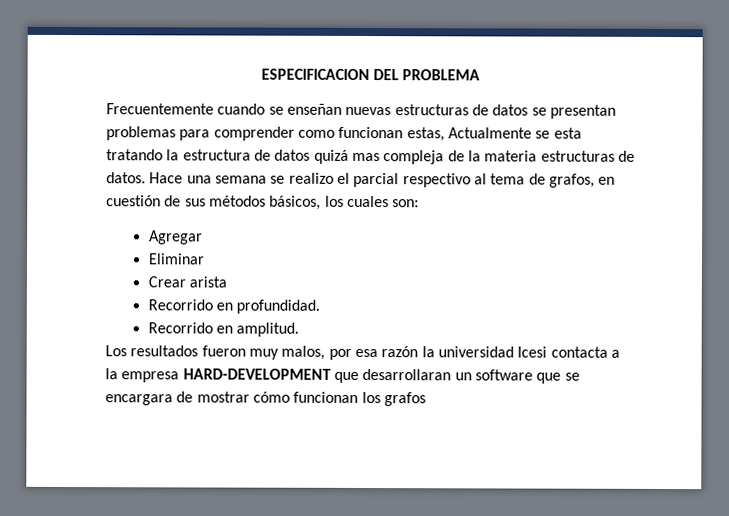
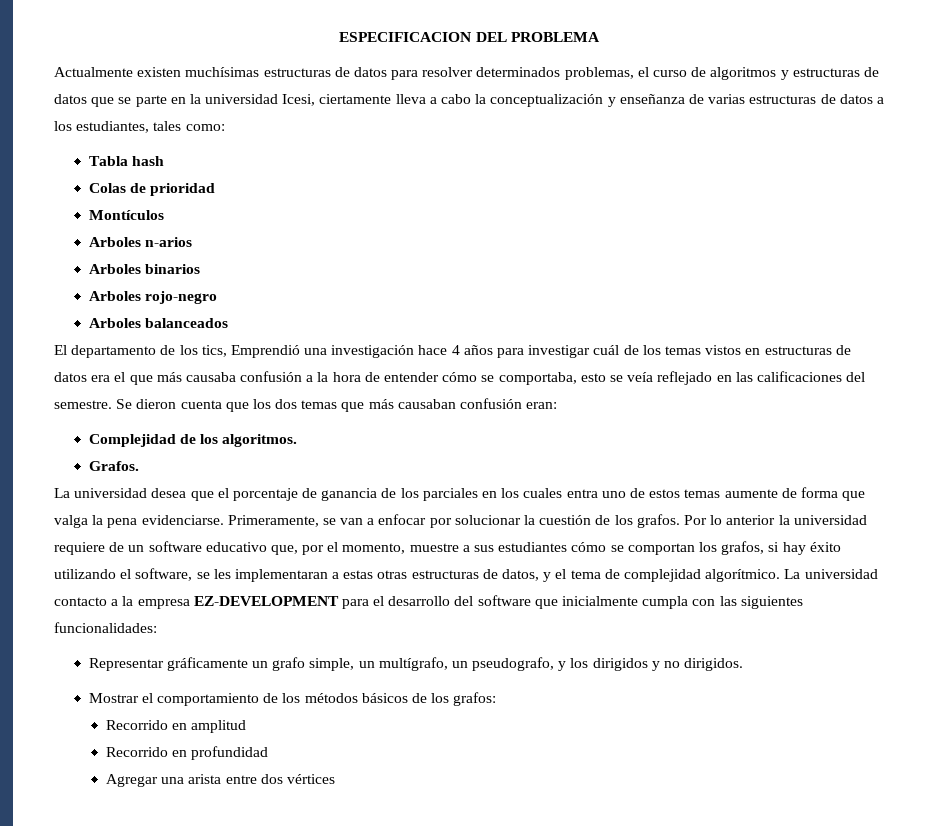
[106,103,616,119] [106,126,582,142] [106,149,635,165] [106,172,616,188] [106,195,420,210] [148,230,203,245] [147,253,205,265] [147,276,227,288] [147,299,321,314] [147,322,300,337] [105,345,620,360] [105,368,580,384] [105,391,426,407] Frecuentemente cuando se enseñan nuevas estructuras de datos se presentan problemas para comprender como funcionan estas, Actualmente se esta tratando la estructura de datos quizá mas compleja de la materia estructuras de datos. Hace una semana se realizo el parcial respectivo al tema de grafos, en cuestión de sus métodos básicos, los cuales son: // Agregar // Eliminar // Crear arista // Recorrido en profundidad. // Recorrido en amplitud. // Los resultados fueron muy malos, por esa razón la universidad Icesi contacta a la empresa HARD-DEVELOPMENT que desarrollaran un software que se encargara de mostrar cómo funcionan los grafos -> [54,67,879,80] [54,94,884,107] [54,121,225,133] [88,156,164,166] [88,183,215,196] [88,210,164,220] [88,237,192,247] [88,264,200,274] [88,291,217,304] [88,318,228,328] [54,345,851,358] [54,371,866,385] [54,398,558,412] [88,434,298,447] [88,461,139,471] [54,487,866,501] [54,514,867,528] [54,541,841,555] [54,568,878,582] [54,595,803,609] [54,622,157,633] [88,657,744,671] [88,692,497,706] [106,720,247,733] [106,746,269,760] [106,774,336,787] Actualmente existen muchísimas estructuras de datos para resolver determinados problemas, el curso de algoritmos y estructuras de datos que se parte en la universidad Icesi, ciertamente lleva a cabo la conceptualización y enseñanza de varias estructuras de datos a los estudiantes, tales como: // Tabla hash // Colas de prioridad // Montículos // Arboles n-arios // Arboles binarios // Arboles rojo-negro // Arboles balanceados // El departamento de los tics, Emprendió una investigación hace 4 años para investigar cuál de los temas vistos en estructuras de datos era el que más causaba confusión a la hora de entender cómo se comportaba, esto se veía reflejado en las calificaciones del semestre. Se dieron cuenta que los dos temas que más causaban confusión eran: // Complejidad de los algoritmos. // Grafos. // La universidad desea que el porcentaje de ganancia de los parciales en los cuales entra uno de estos temas aumente de forma que valga la pena evidenciarse. Primeramente, se van a enfocar por solucionar la cuestión de los grafos. Por lo anterior la universidad requiere de un software educativo que, por el momento, muestre a sus estudiantes cómo se comportan los grafos, si hay éxito utilizando el software, se les implementaran a estas otras estructuras de datos, y el tema de complejidad algorítmico. La universidad contacto a la empresa EZ-DEVELOPMENT para el desarrollo del software que inicialmente cumpla con las siguientes funcionalidades: // Representar gráficamente un grafo simple, un multígrafo, un pseudografo, y los dirigidos y no dirigidos. // Mostrar el comportamiento de los métodos básicos de los grafos: // Recorrido en amplitud // Recorrido en profundidad // Agregar una arista entre dos vértices

